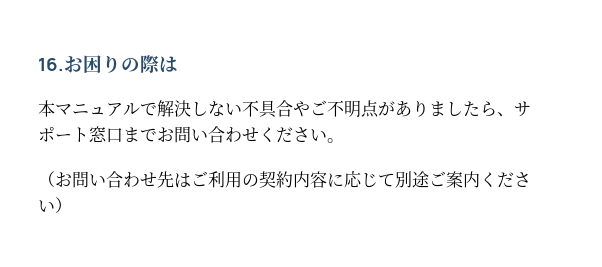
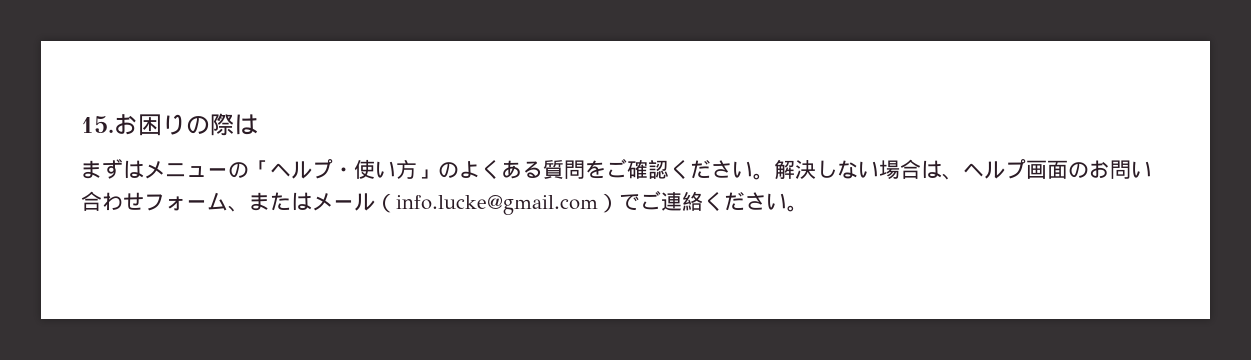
[38,58,64,71] 16. -> [81,116,114,133] 15.
[38,100,531,118] [38,126,344,143] [38,171,531,188] [38,197,72,213] 本マニュアルで解決しない不具合やご不明点がありましたら、サポート窓口までお問い合わせください。 // （お問い合わせ先はご利用の契約内容に応じて別途ご案内ください） -> [81,158,1152,180] [81,190,808,215] まずはメニューの「ヘルプ・使い方」のよくある質問をご確認ください。解決しない場合は、ヘルプ画面のお問い合わせフォーム、またはメール（info.lucke@gmail.com）でご連絡ください。

